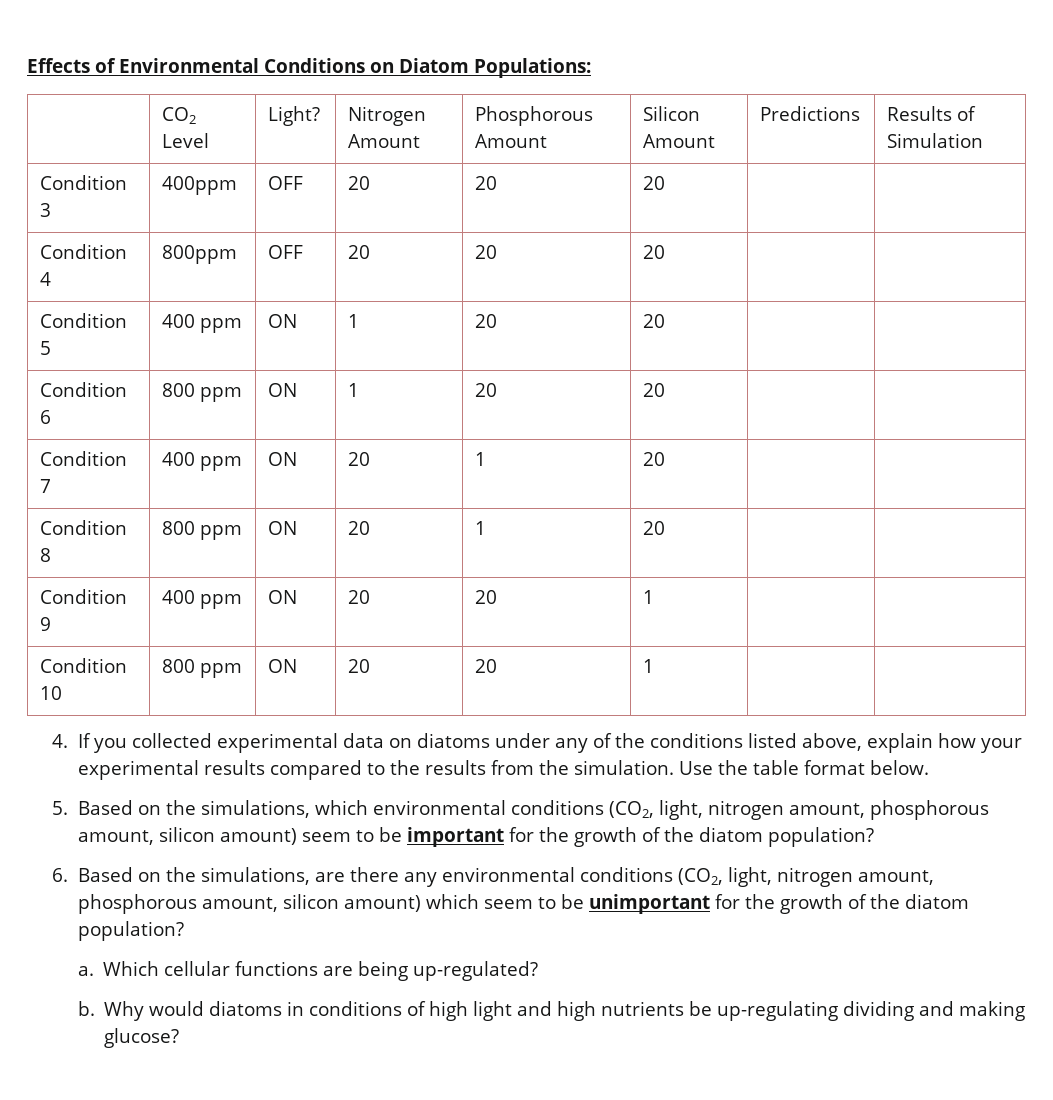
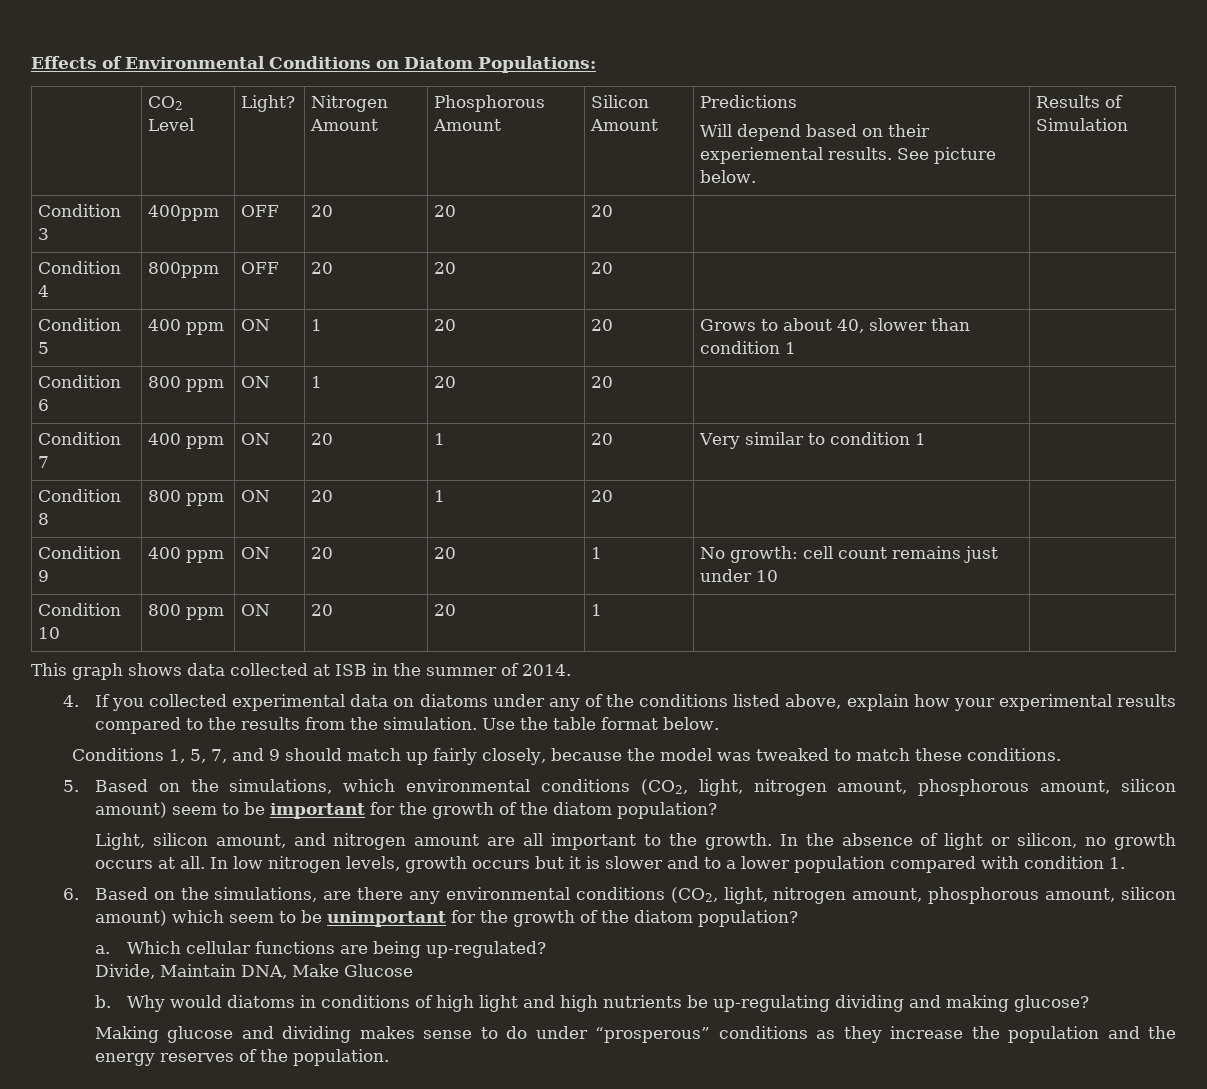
(861, 113) none -> [700,124,931,141] [700,147,997,164] [700,170,757,183] // Will depend based on their experiemental results. See picture below.
(666, 321) none -> [700,318,971,333] [700,341,797,354] Grows to about 40, slower than condition 1
(666, 459) none -> [699,432,927,449] Very similar to condition 1
(655, 597) none -> [700,546,999,563] [700,569,779,582] No growth: cell count remains just under 10
(655, 666) none -> [31,663,571,680] // This graph shows data collected at ISB in the summer of 2014.
(929, 767) none -> [72,748,1062,765] // Conditions 1, 5, 7, and 9 should match up fairly closely, because the model was tweaked to match these conditions.
(874, 837) none -> [94,833,1177,850] [94,856,1125,873] // Light, silicon amount, and nitrogen amount are all important to the growth. In the absence of light or silicon, no growth occurs at all. In low nitrogen levels, growth occurs but it is slower and to a lower population compared with condition 1.
(538, 971) none -> [94,964,413,979] // Divide, Maintain DNA, Make Glucose
(179, 1038) none -> [94,1026,1176,1043] [94,1049,389,1066] // Making glucose and dividing makes sense to do under “prosperous” conditions as they increase the population and the energy reserves of the population.

